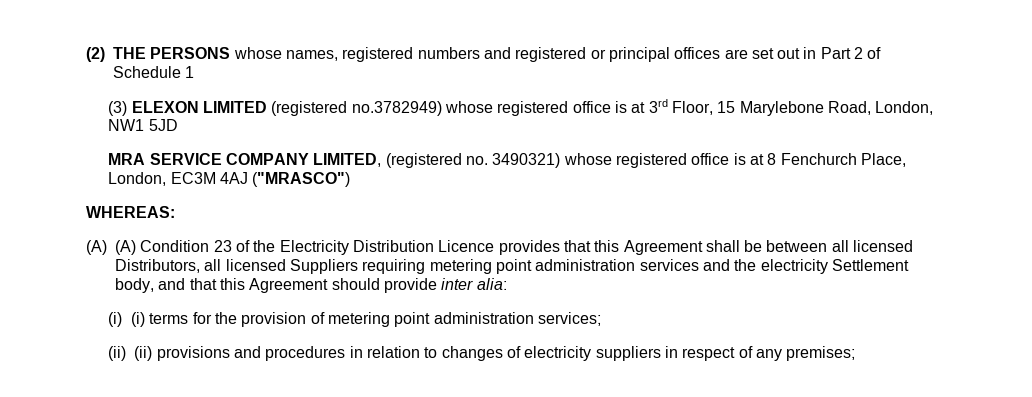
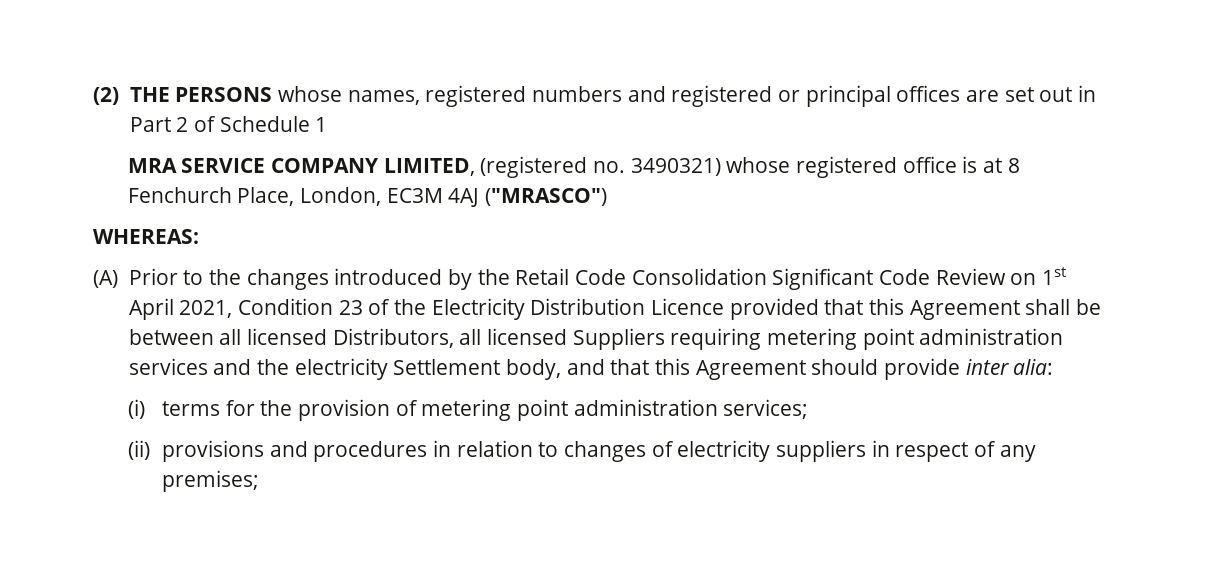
[108,99,934,116] [108,119,178,131] // (3) ELEXON LIMITED (registered no.3782949) whose registered office is at 3rd Floor, 15 Marylebone Road, London, NW1 5JD -> (328, 124) none
[115,240,136,255] (A) -> [128,267,1066,290] [128,298,233,320] Prior to the changes introduced by the Retail Code Consolidation Significant Code Review on 1st April 2021,
[498,240,560,255] provides -> [729,298,819,320] provided
[130,312,145,327] (i) -> (145, 409) none
[134,346,153,361] (ii) -> (150, 450) none

